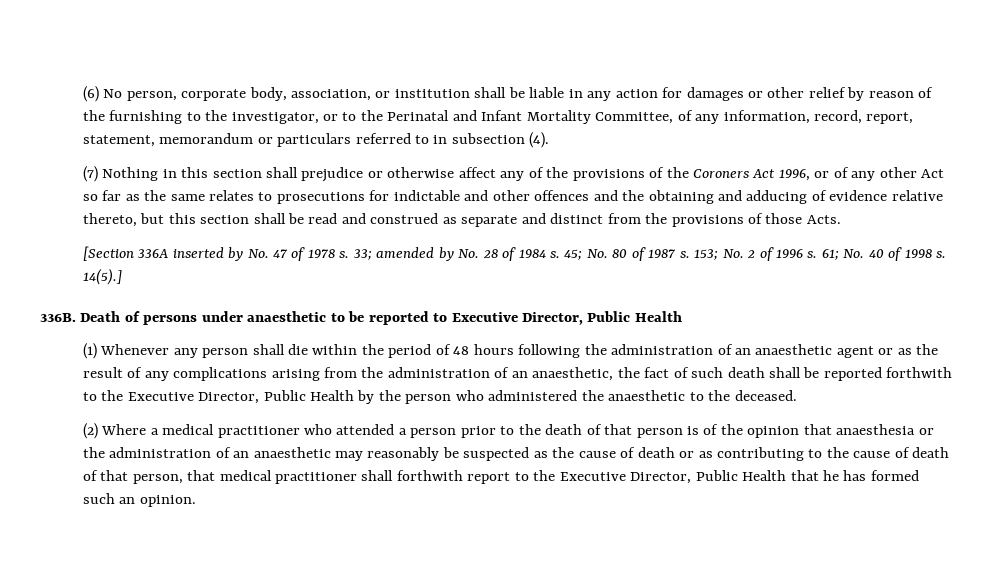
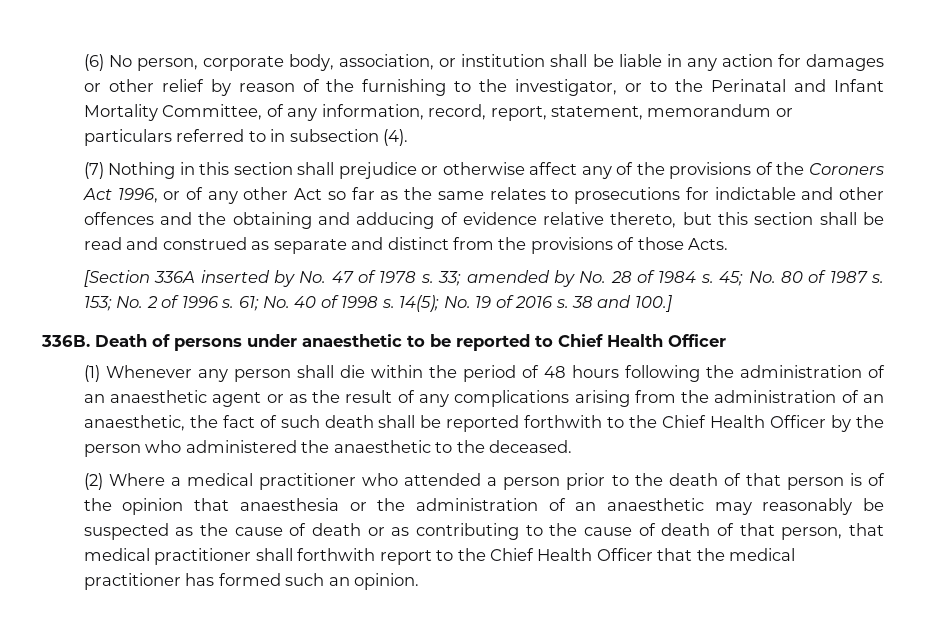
[82,268,122,285] 14(5).] -> [399,295,672,312] 14(5); No. 19 of 2016 s. 38 and 100.]
[451,311,682,325] Executive Director, Public Health -> [558,334,726,347] Chief Health Officer
[127,390,354,404] Executive Director, Public Health -> [662,415,827,428] Chief Health Officer
[559,470,839,484] Executive Director, Public Health that he -> [489,548,796,561] [83,573,181,590] Chief Health Officer that the medical practitioner

